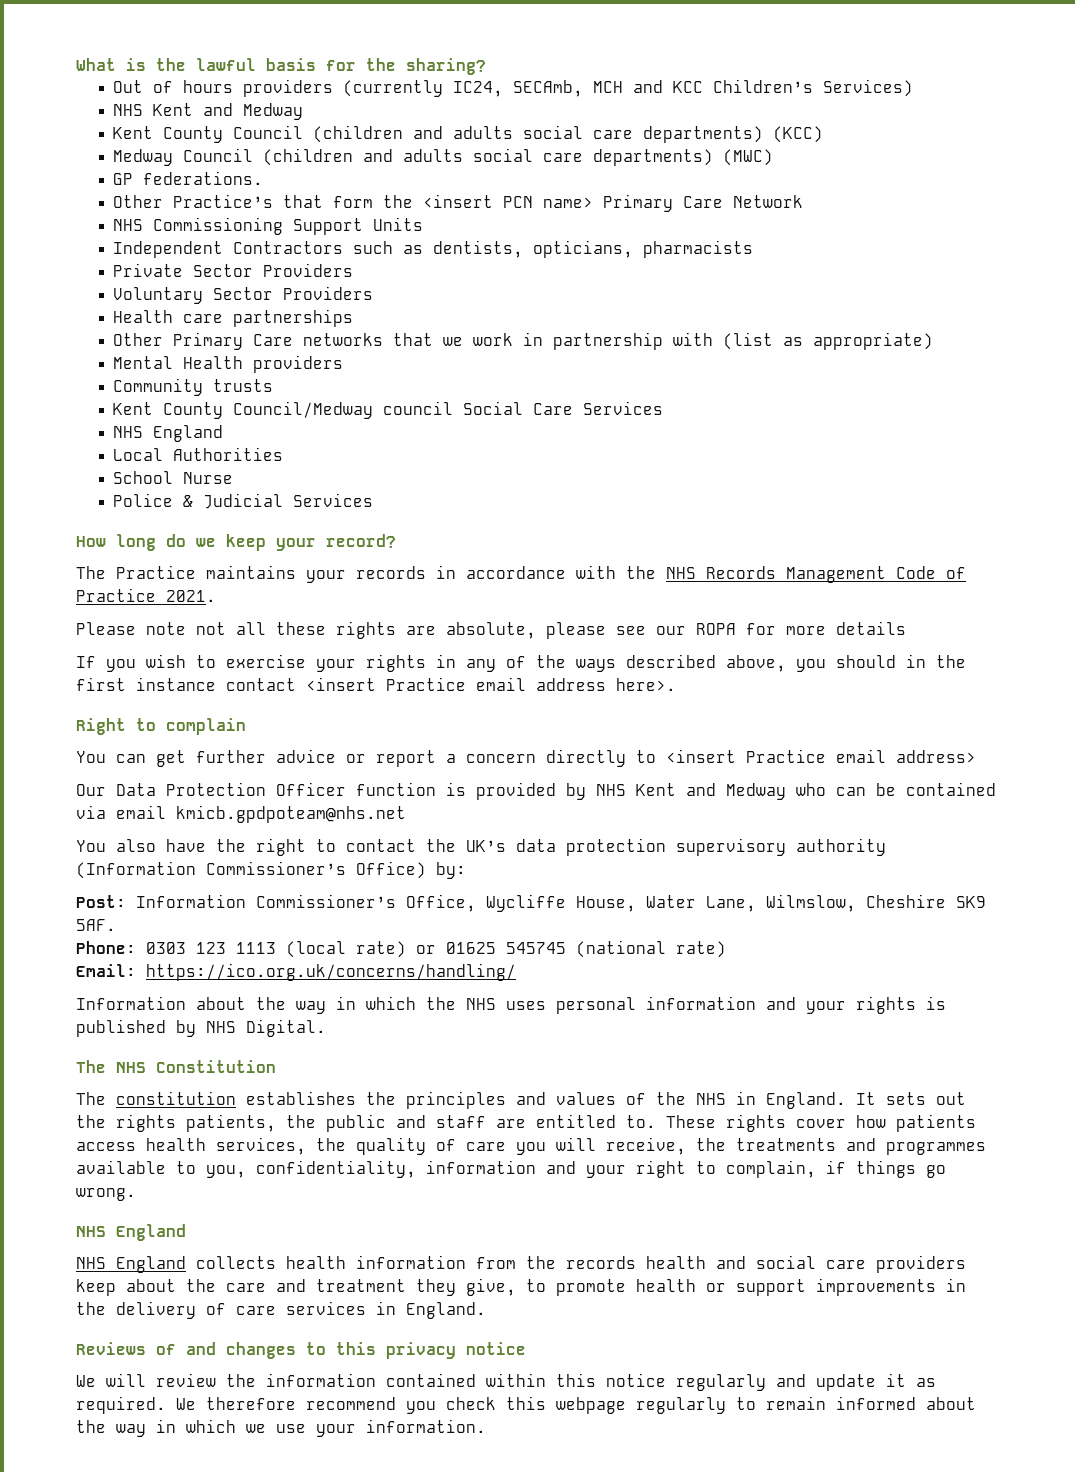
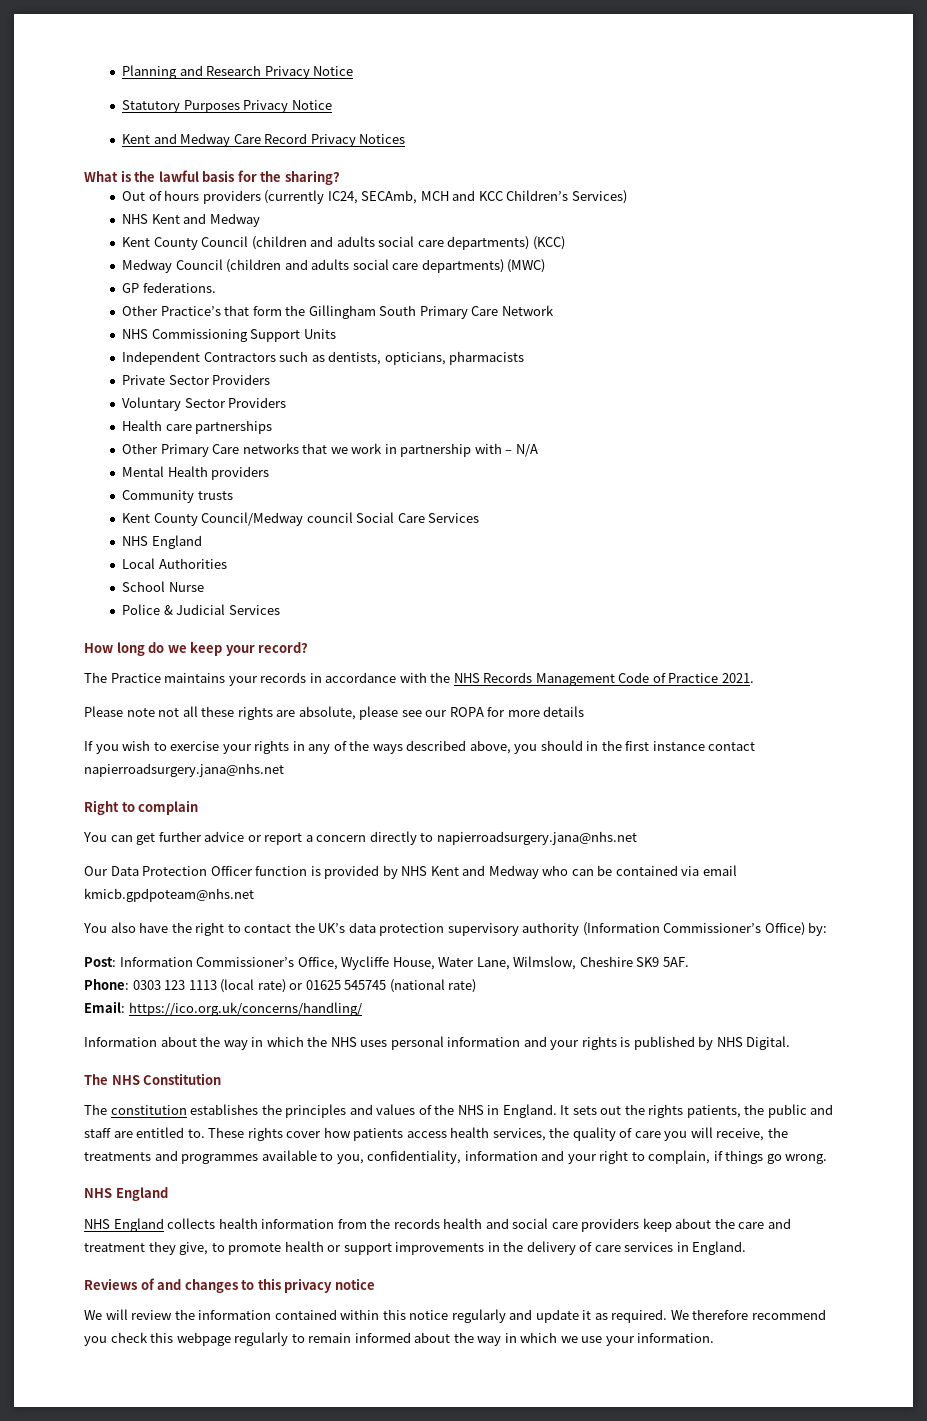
(76, 64) none -> [122,65,354,79] [122,100,332,113] [122,133,406,147] Planning and Research Privacy Notice // Statutory Purposes Privacy Notice // Kent and Medway Care Record Privacy Notices //
[423,194,594,208] <insert PCN name> -> [308,305,417,319] Gillingham South
[723,332,934,350] (list as appropriate) -> [505,444,538,457] – N/A
[306,677,676,691] <insert Practice email address here>. -> [84,763,284,777] napierroadsurgery.jana@nhs.net
[666,749,976,763] <insert Practice email address> -> [436,831,637,845] napierroadsurgery.jana@nhs.net

